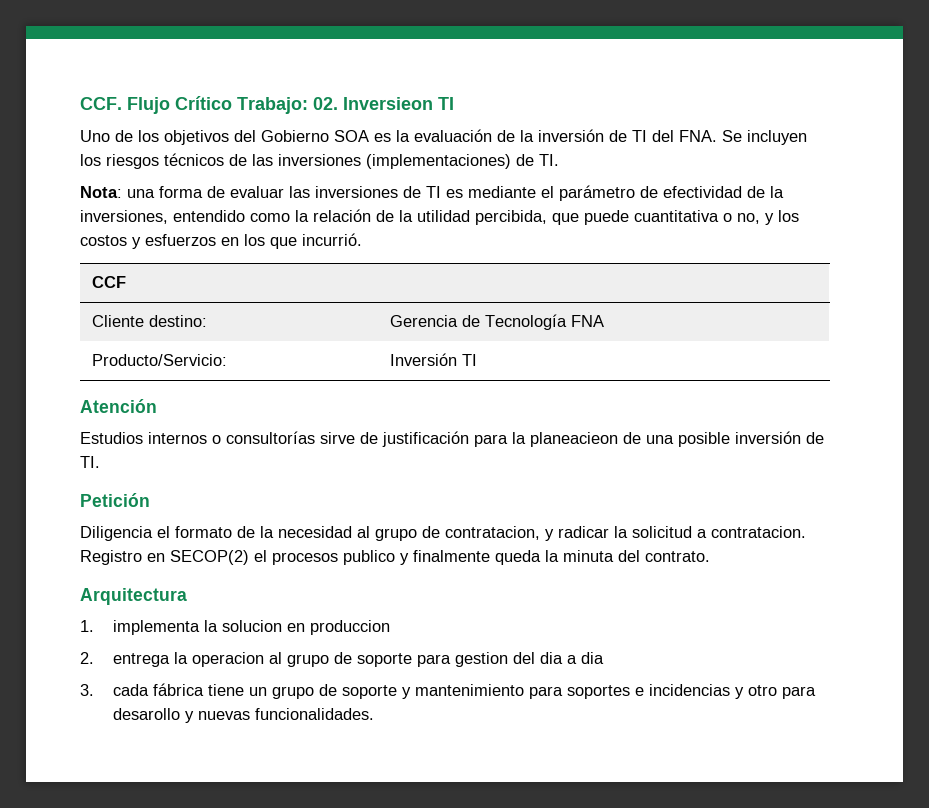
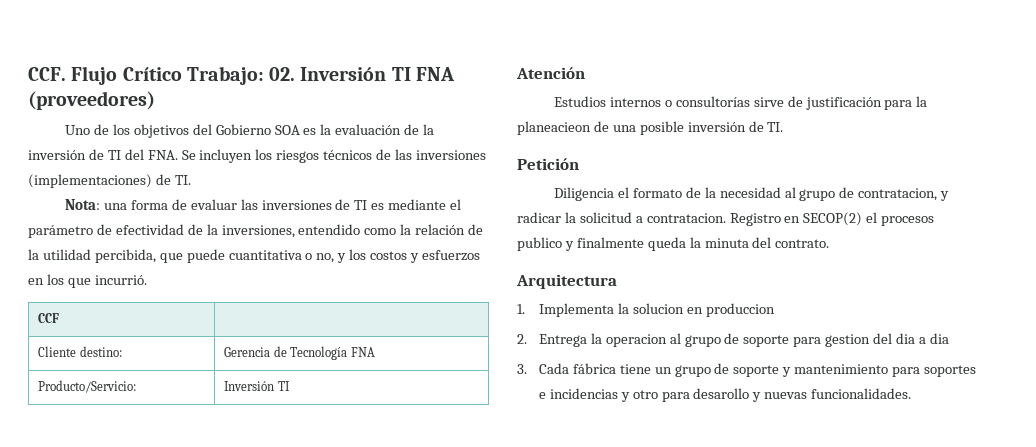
[343,97,454,110] Inversieon TI -> [300,67,455,81] [28,91,155,110] Inversión TI FNA (proveedores)
[112,620,200,635] implementa -> [538,303,614,317] Implementa
[112,653,170,667] entrega -> [538,334,587,347] Entrega
[112,684,149,696] cada -> [538,363,569,374] Cada

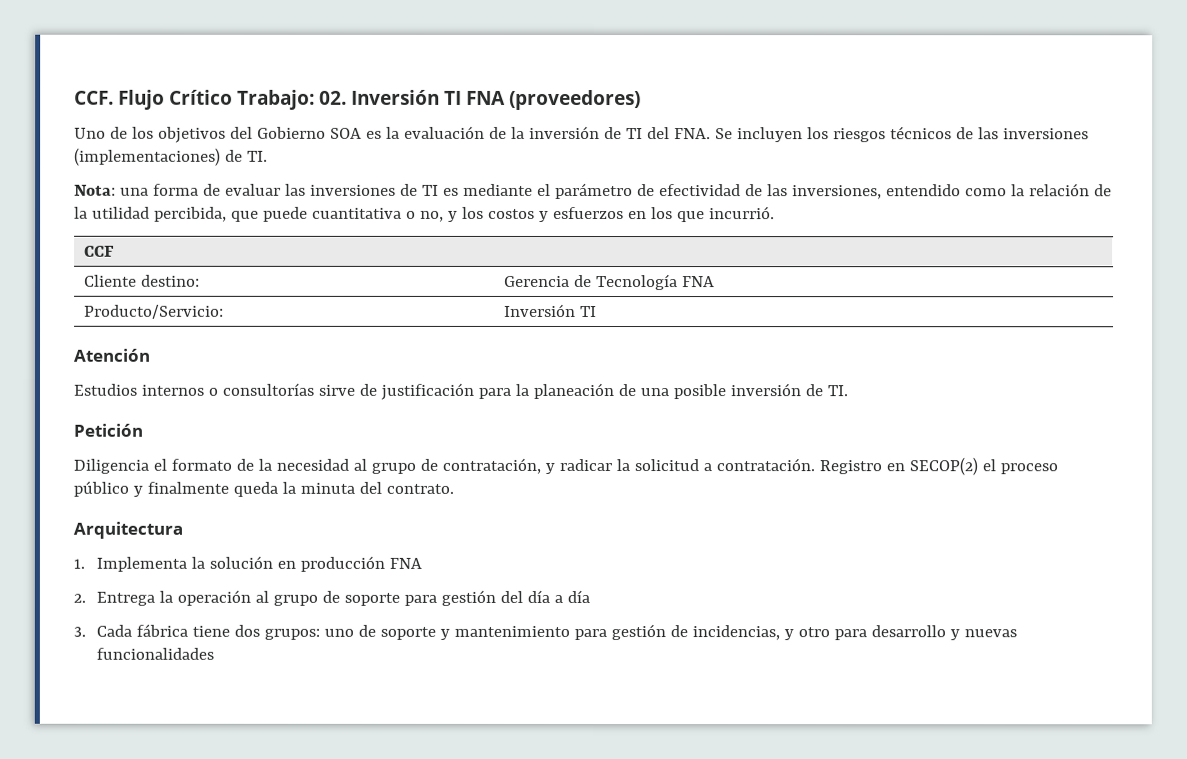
[206,224,218,235] la -> [766,184,788,197] las
[517,121,591,135] planeacieon -> [532,382,614,400] planeación
[858,188,938,201] contratacion, -> [441,457,541,474] contratación,
[646,213,726,223] contratacion. -> [715,458,815,472] contratación.
[881,216,935,226] [517,237,562,251] procesos publico -> [999,463,1058,475] [73,480,129,497] proceso público
[632,303,775,317] solucion en produccion -> [209,555,423,572] solución en producción FNA
[605,334,667,347] operacion -> [177,589,252,606] operación
[825,333,949,347] gestion del dia a dia -> [441,589,591,606] gestión del día a día
[654,365,711,377] un grupo -> [234,624,355,640] dos grupos: uno
[924,365,977,377] [538,388,618,399] soportes e incidencias -> [611,624,781,641] gestión de incidencias,
[693,388,750,399] desarollo -> [871,625,947,638] desarrollo
[811,388,912,399] funcionalidades. -> [96,647,215,660] funcionalidades

